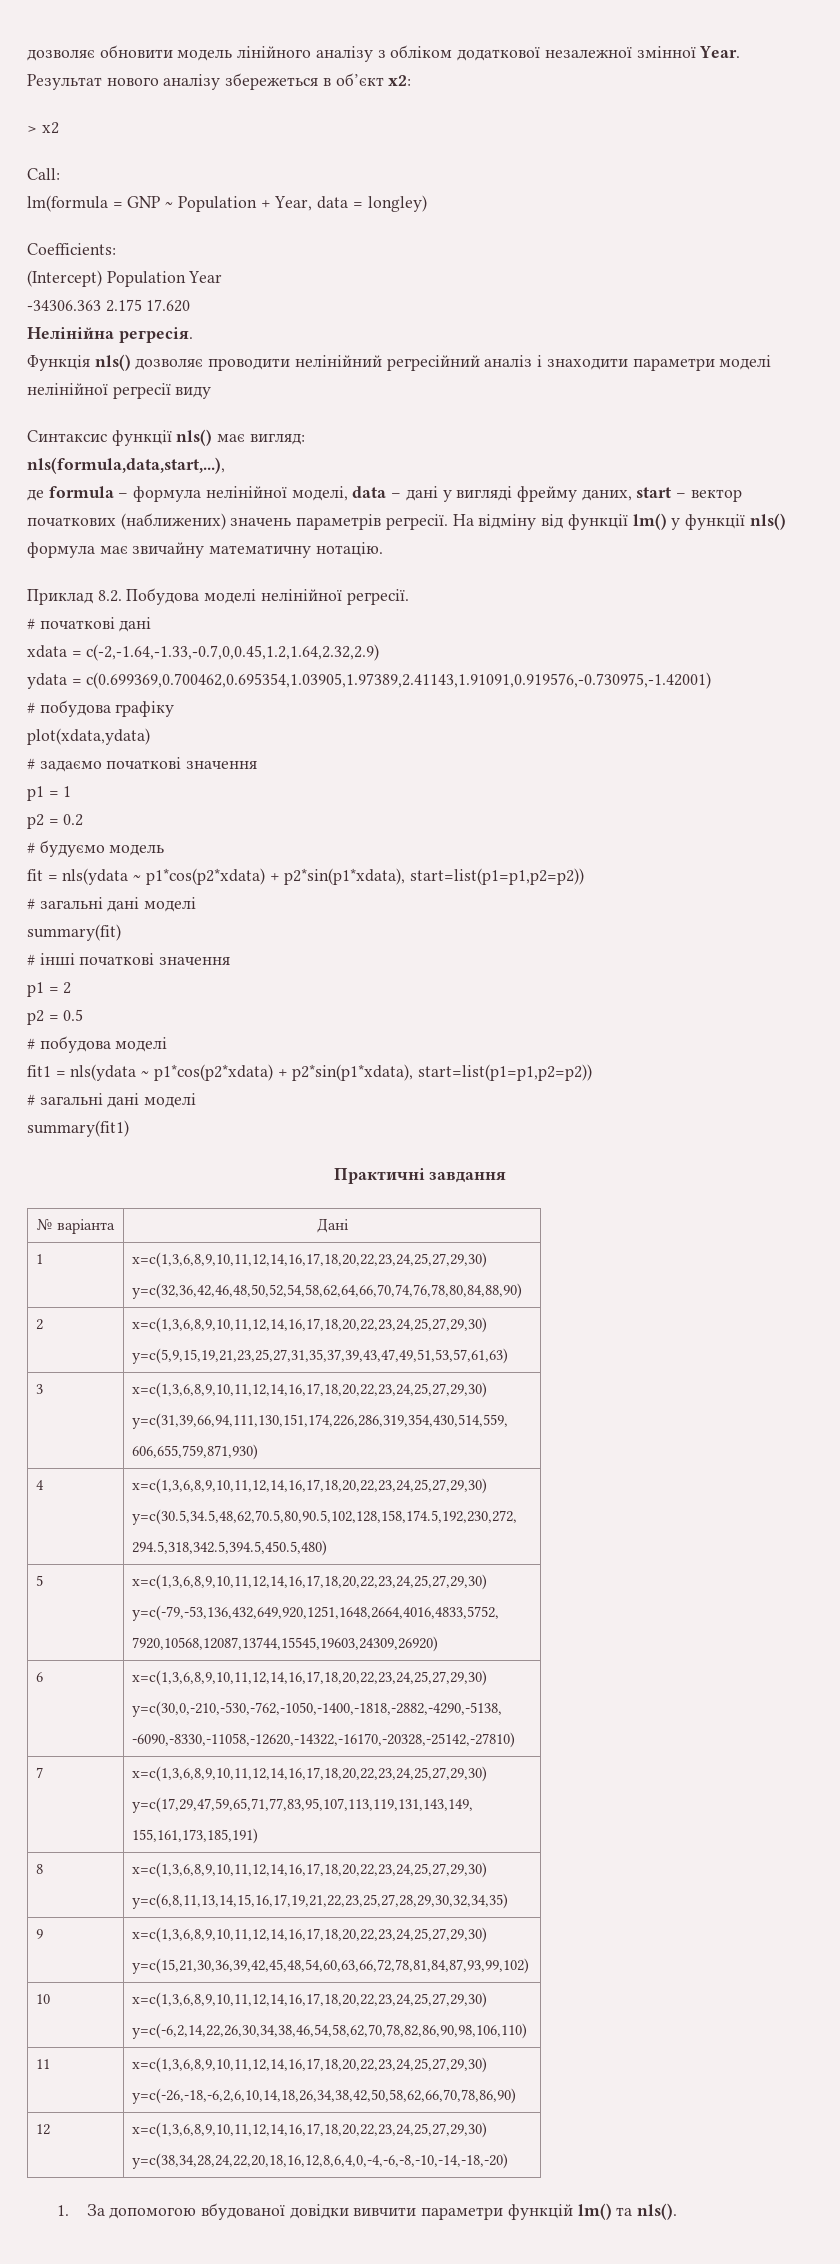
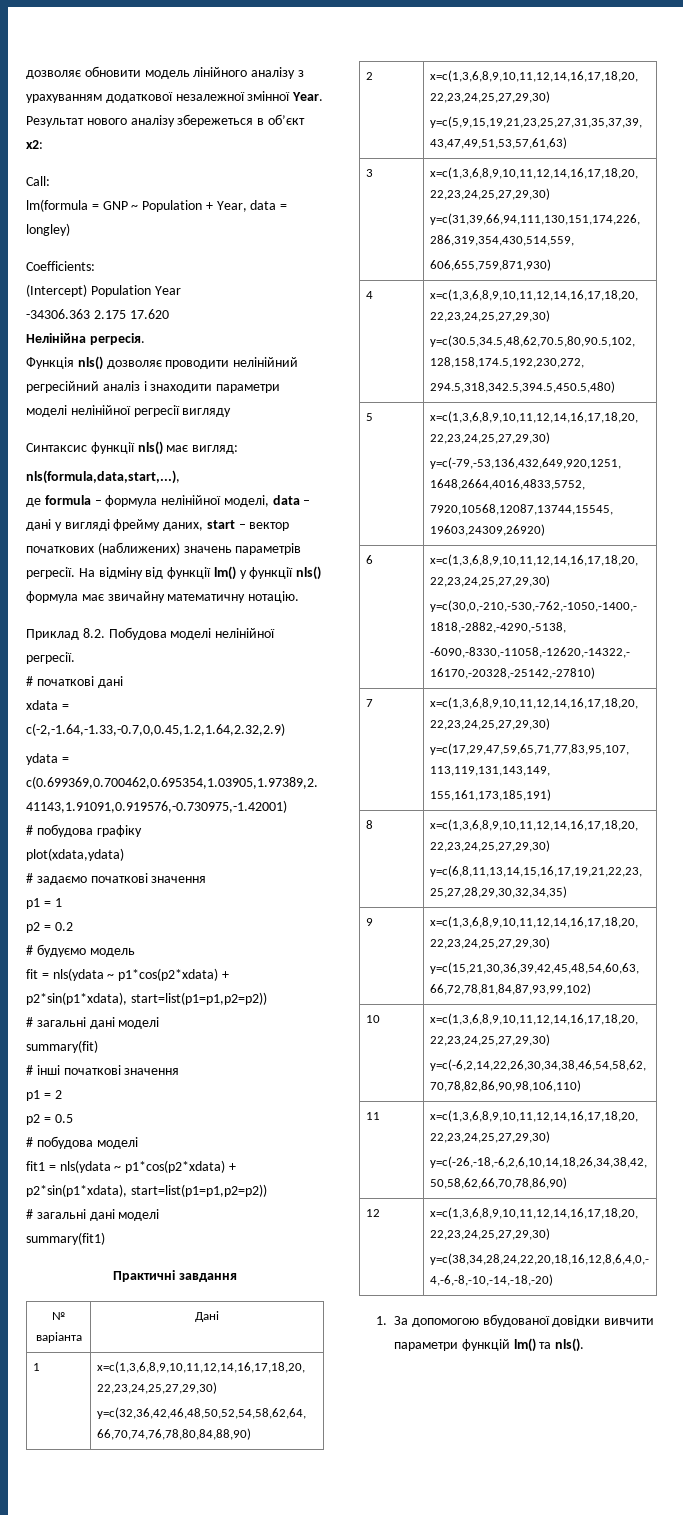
[390,45,453,58] обліком -> [26,94,102,103] урахуванням
[27,122,59,134] // > x2 -> (43, 144) none
[175,386,212,399] виду -> [182,408,232,417] вигляду

